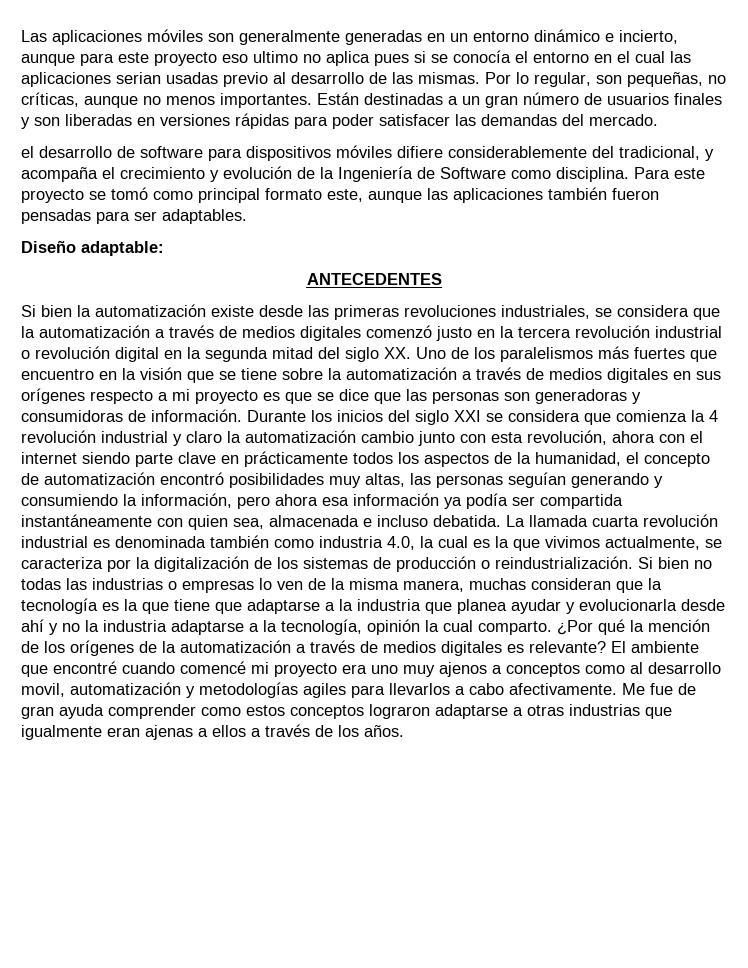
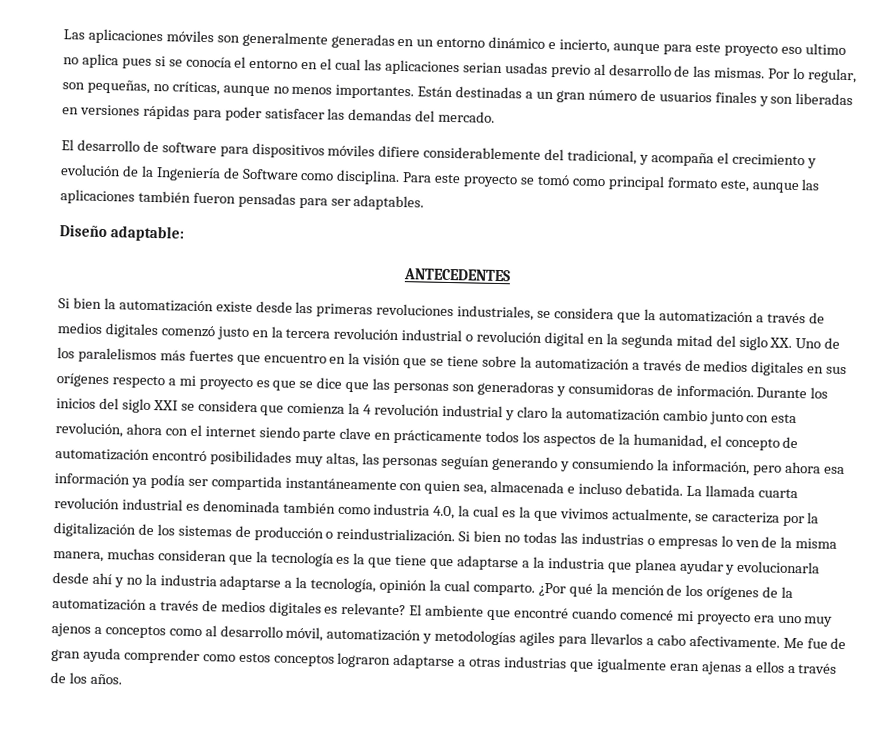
[21,146,34,158] el -> [61,139,74,151] El
[21,683,65,697] movil, -> [285,626,324,642] móvil,

